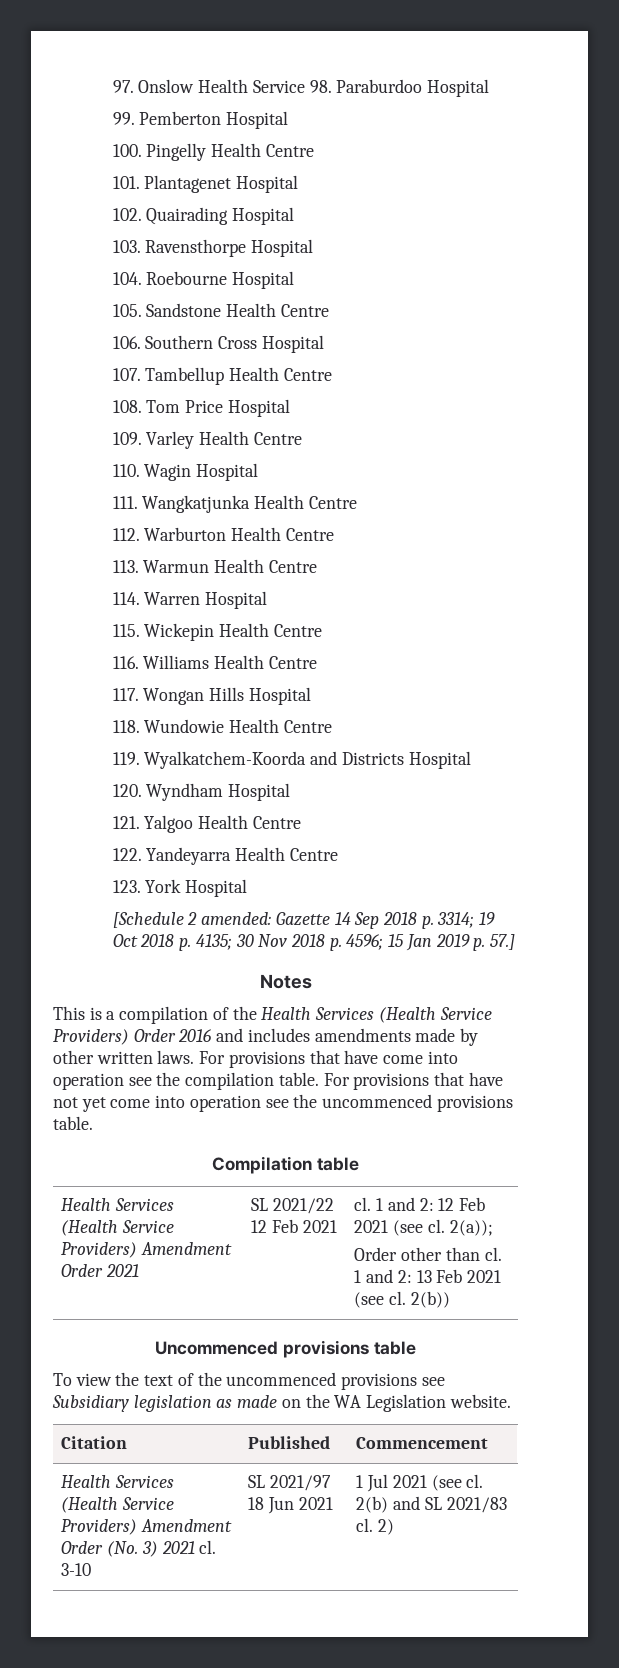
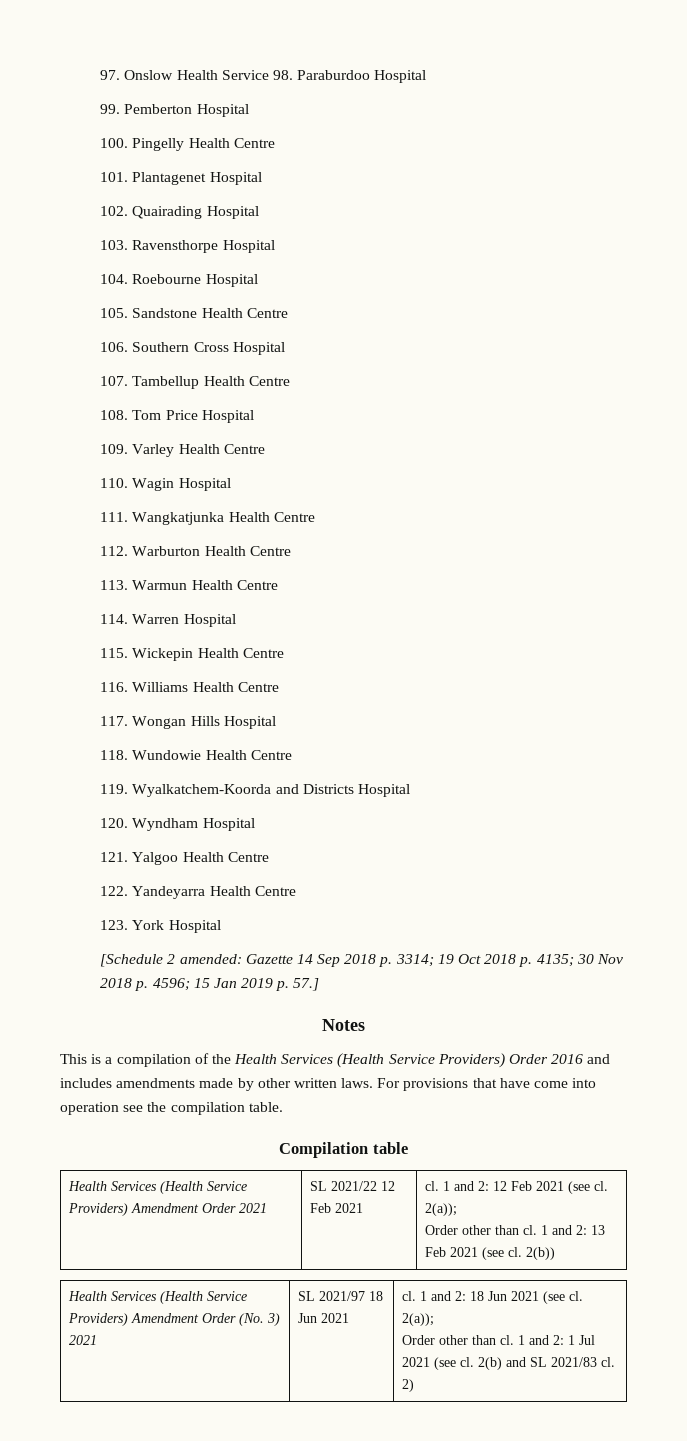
[323,1072,503,1090] [53,1094,513,1112] [53,1116,93,1130] For provisions that have not yet come into operation see the uncommenced provisions table. -> (283, 1107) none
[155,1340,416,1358] [53,1372,445,1390] [52,1394,511,1412] [61,1436,128,1449] [248,1436,331,1449] [356,1437,489,1449] // Uncommenced provisions table // To view the text of the uncommenced provisions see Subsidiary legislation as made on the WA Legislation website. // Citation | Published | Commencement -> (555, 1253) none
[199,1540,217,1554] [61,1563,92,1576] cl. 3-10 -> (97, 1340) none
(333, 1503) none -> [401,1291,583,1304] [401,1313,434,1326] [401,1335,564,1345] cl. 1 and 2: 18 Jun 2021 (see cl. 2(a)); // Order other than cl. 1 and 2:

